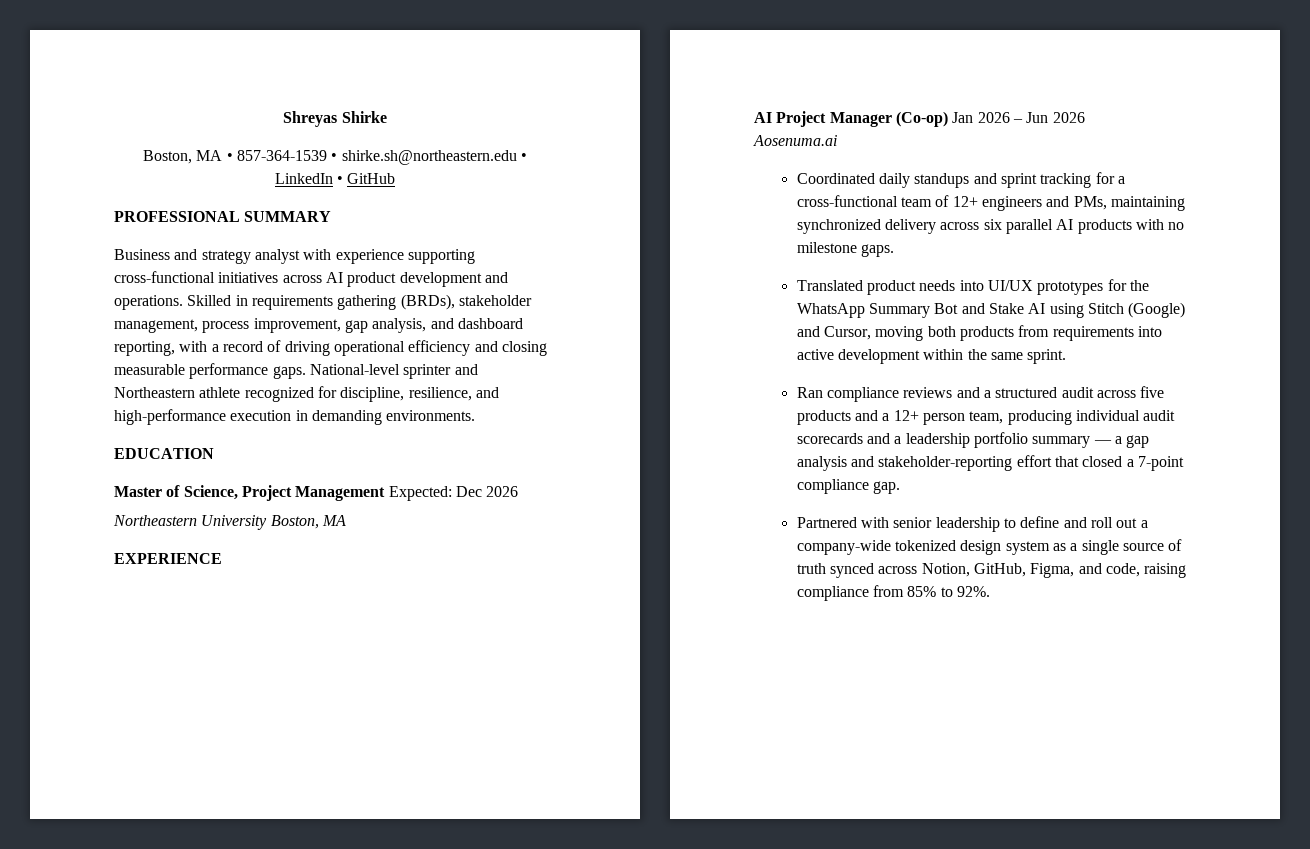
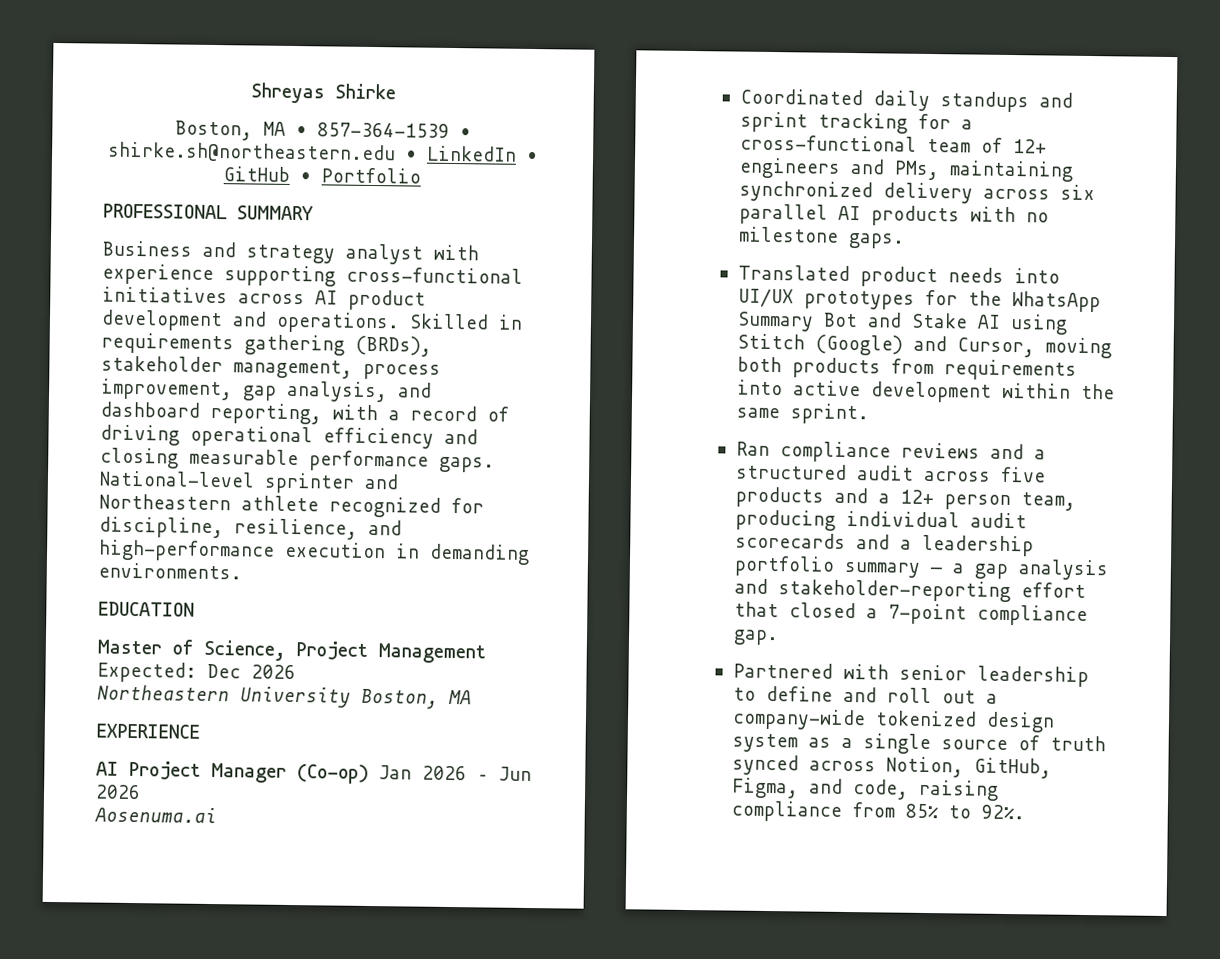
(396, 178) none -> [300,167,421,184] • Portfolio

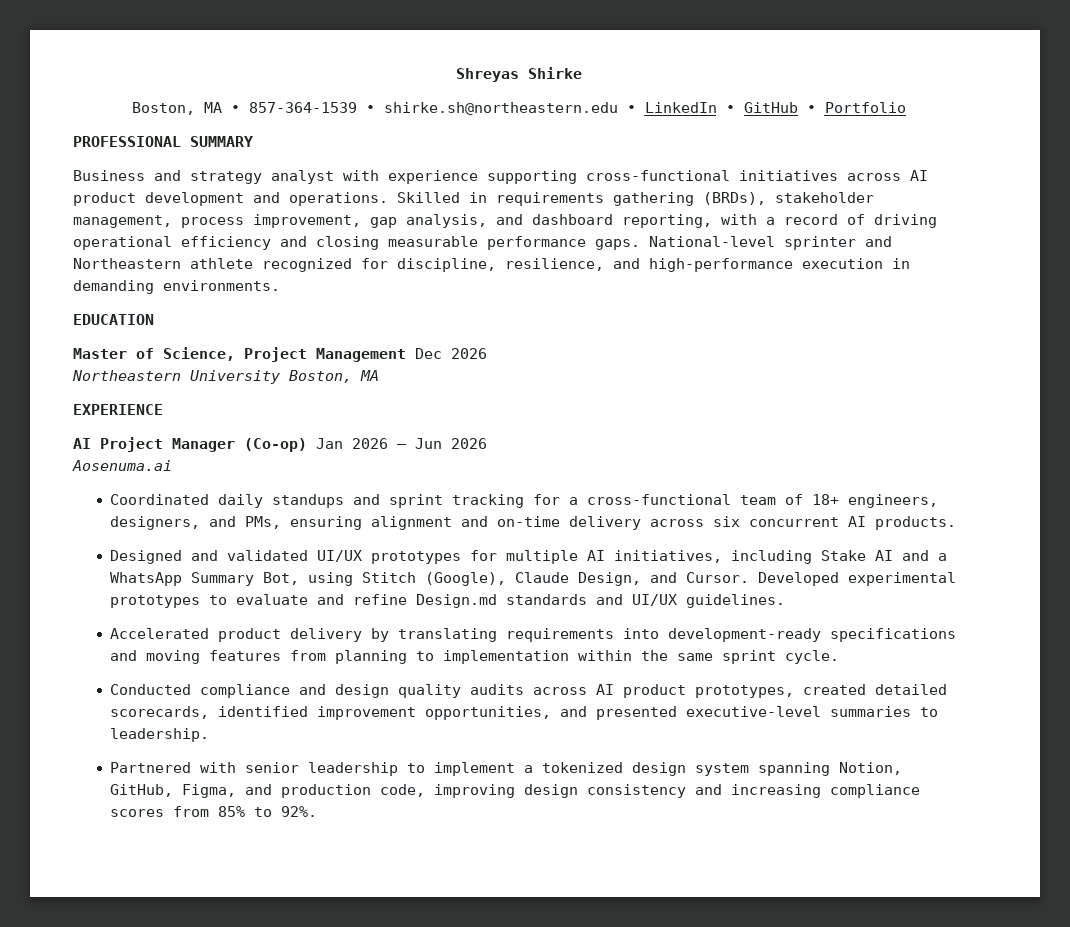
[97,661,197,683] Expected: -> (406, 355) none
[1012,139,1047,154] [738,157,1074,182] [738,180,1095,204] [738,203,1049,227] [737,226,905,249] [737,264,1060,288] [737,288,1101,313] [736,311,1068,335] [736,333,1112,359] [736,356,1077,381] [736,379,1115,403] [735,403,869,425] [735,441,1046,463] [735,463,1046,483] [734,486,1076,511] [734,509,1027,531] [734,532,1034,557] [733,555,1109,581] [733,578,1086,603] [733,601,1088,627] [732,629,779,646] 12+ engineers and PMs, maintaining synchronized delivery across six parallel AI products with no milestone gaps. // Translated product needs into UI/UX prototypes for the WhatsApp Summary Bot and Stake AI using Stitch (Google) and Cursor, moving both products from requirements into active development within the same sprint. // Ran compliance reviews and a structured audit across five products and a 12+ person team, producing individual audit scorecards and a leadership portfolio summary — a gap analysis and stakeholder-reporting effort that closed a 7-point compliance gap. -> [812,494,939,508] [110,516,957,530] [110,550,948,564] [110,572,957,586] [110,594,786,608] [110,628,957,642] [110,650,840,664] [110,684,948,698] [110,706,939,720] [110,728,210,742] 18+ engineers, designers, and PMs, ensuring alignment and on-time delivery across six concurrent AI products. // Designed and validated UI/UX prototypes for multiple AI initiatives, including Stake AI and a WhatsApp Summary Bot, using Stitch (Google), Claude Design, and Cursor. Developed experimental prototypes to evaluate and refine Design.md standards and UI/UX guidelines. // Accelerated product delivery by translating requirements into development-ready specifications and moving features from planning to implementation within the same sprint cycle. // Conducted compliance and design quality audits across AI product prototypes, created detailed scorecards, identified improvement opportunities, and presented executive-level summaries to leadership.
[765,685,998,704] [731,708,1055,733] [731,733,1106,755] [731,754,1052,779] [731,777,999,801] [730,800,842,822] define and roll out a company-wide tokenized design system as a single source of truth synced across Notion, GitHub, Figma, and code, raising compliance -> [434,762,903,776] [110,784,921,798] [110,809,165,817] implement a tokenized design system spanning Notion, GitHub, Figma, and production code, improving design consistency and increasing compliance scores

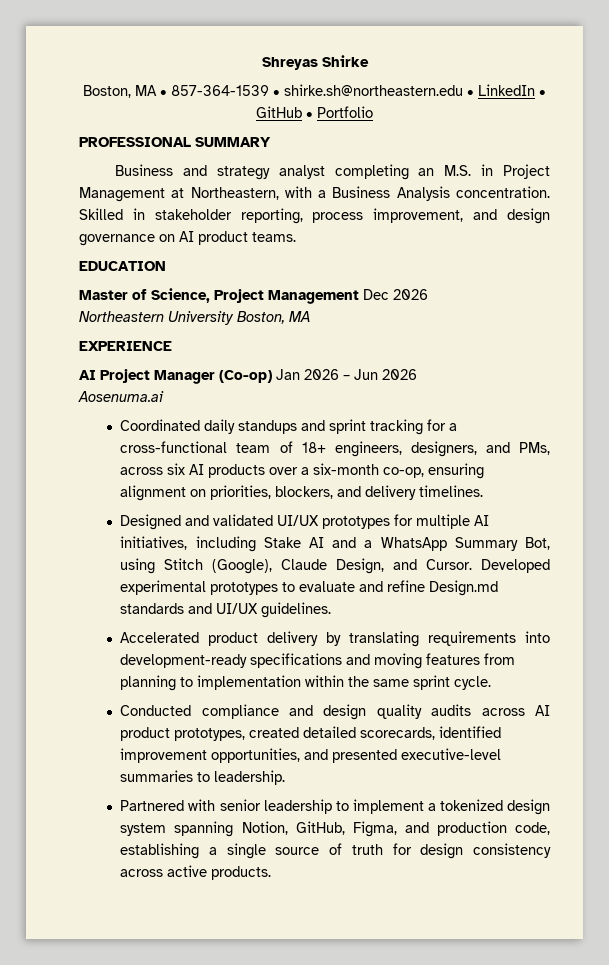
[343,170,928,184] [73,192,874,206] [73,214,937,228] [73,236,892,250] [73,258,910,272] [73,280,280,294] with experience supporting cross-functional initiatives across AI product development and operations. Skilled in requirements gathering (BRDs), stakeholder management, process improvement, gap analysis, and dashboard reporting, with a record of driving operational efficiency and closing measurable performance gaps. National-level sprinter and Northeastern athlete recognized for discipline, resilience, and high-performance execution in demanding environments. -> [334,164,551,180] [79,186,550,202] [79,208,550,224] [79,231,296,246] completing an M.S. in Project Management at Northeastern, with a Business Analysis concentration. Skilled in stakeholder reporting, process improvement, and design governance on AI product teams.
[290,516,957,530] ensuring alignment and on-time delivery across six concurrent AI products. -> [120,463,485,479] [120,485,484,501] across six AI products over a six-month co-op, ensuring alignment on priorities, blockers, and delivery timelines.
[434,784,921,798] [110,806,318,817] improving design consistency and increasing compliance scores from 85% to 92%. -> [120,843,551,859] [120,865,272,880] establishing a single source of truth for design consistency across active products.

